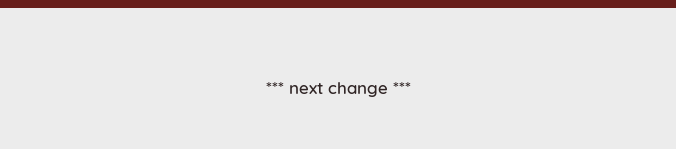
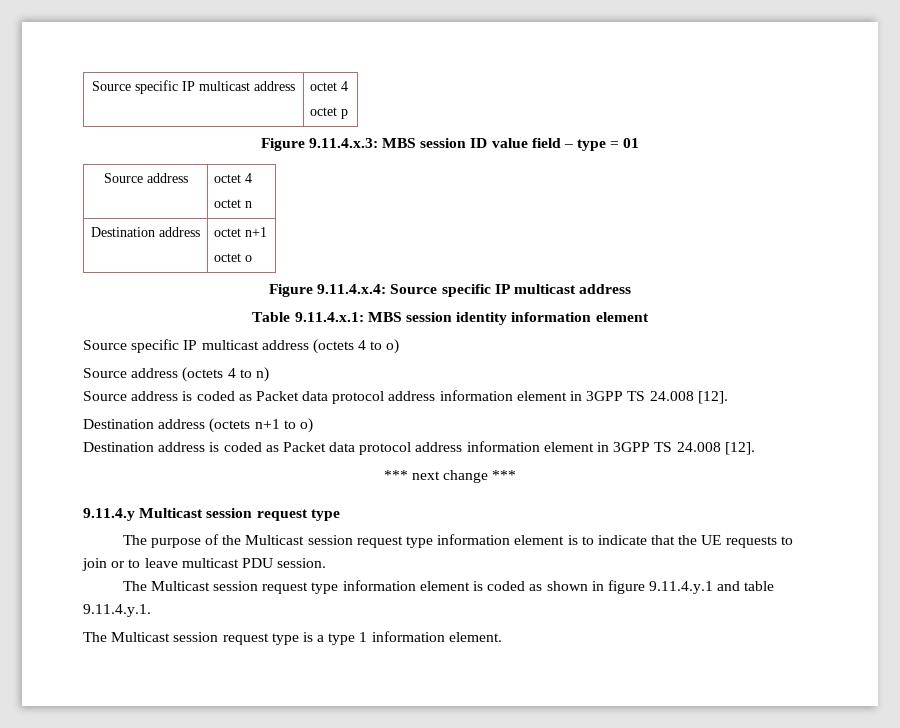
[265,82,411,97] *** next change *** -> [92,80,295,94] [309,81,348,91] [309,107,348,119] [260,138,640,151] [103,173,188,183] [213,173,252,183] [213,199,252,208] [91,227,200,237] [213,227,267,237] [213,253,252,262] [268,284,632,297] [252,312,649,325] [83,339,400,354] [83,367,269,382] [83,390,728,404] [83,418,313,433] [83,441,755,455] [383,470,517,483] [83,508,340,521] [122,534,793,548] [82,558,327,571] [122,580,775,594] [83,604,151,617] [83,631,502,645] Source specific IP multicast address | octet 4 // octet p // Figure 9.11.4.x.3: MBS session ID value field – type = 01 // Source address | octet 4 // octet n // Destination address | octet n+1 // octet o // Figure 9.11.4.x.4: Source specific IP multicast address // Table 9.11.4.x.1: MBS session identity information element // Source specific IP multicast address (octets 4 to o) // Source address (octets 4 to n) // Source address is coded as Packet data protocol address information element in 3GPP TS 24.008 [12]. // Destination address (octets n+1 to o) // Destination address is coded as Packet data protocol address information element in 3GPP TS 24.008 [12]. // *** next change *** // 9.11.4.y Multicast session request type // The purpose of the Multicast session request type information element is to indicate that the UE requests to join or to leave multicast PDU session. // The Multicast session request type information element is coded as shown in figure 9.11.4.y.1 and table 9.11.4.y.1. // The Multicast session request type is a type 1 information element.

